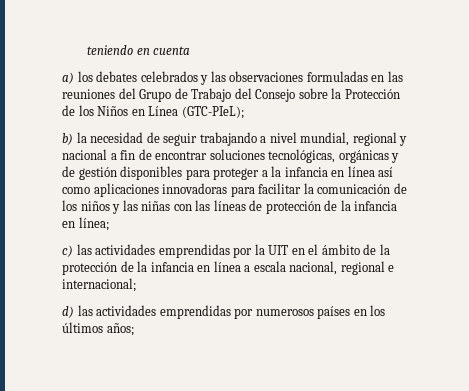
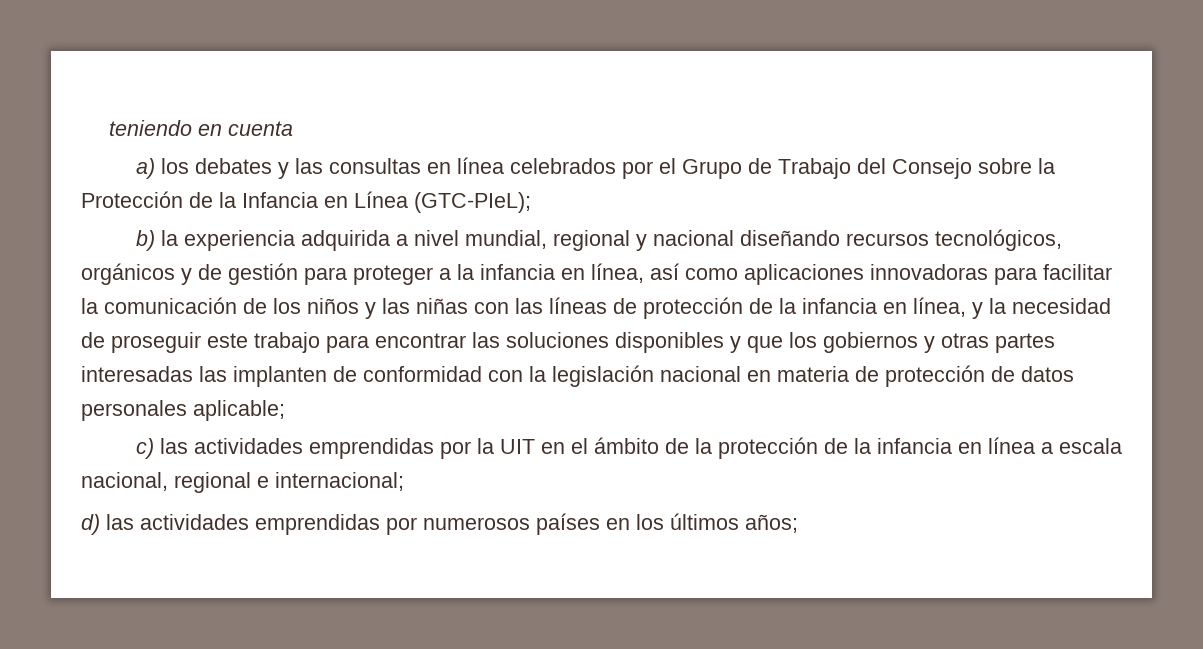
[140,71,403,85] [62,88,136,99] celebrados y las observaciones formuladas en las reuniones del -> [277,157,676,179] y las consultas en línea celebrados por el
[78,105,129,116] los Niños -> [219,192,318,208] la Infancia
[90,132,257,146] necesidad de seguir trabajando -> [183,230,390,251] experiencia adquirida
[110,149,389,163] a fin de encontrar soluciones tecnológicas, orgánicas -> [739,229,1062,251] [81,263,175,285] diseñando recursos tecnológicos, orgánicos
[120,166,183,180] disponibles -> (298, 274) none
[347,166,375,177] línea -> [591,263,644,283] línea,
[78,217,109,231] línea; -> [913,297,1111,319] [81,332,1055,353] [81,365,1074,387] [81,400,285,421] línea, y la necesidad de proseguir este trabajo para encontrar las soluciones disponibles y que los gobiernos y otras partes interesadas las implanten de conformidad con la legislación nacional en materia de protección de datos personales aplicable;

